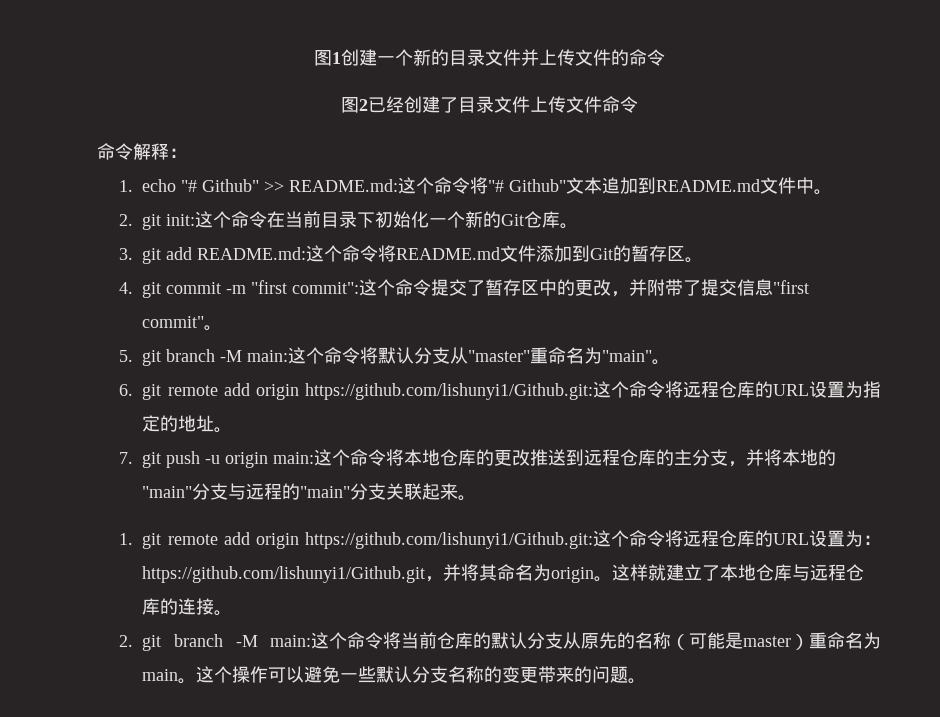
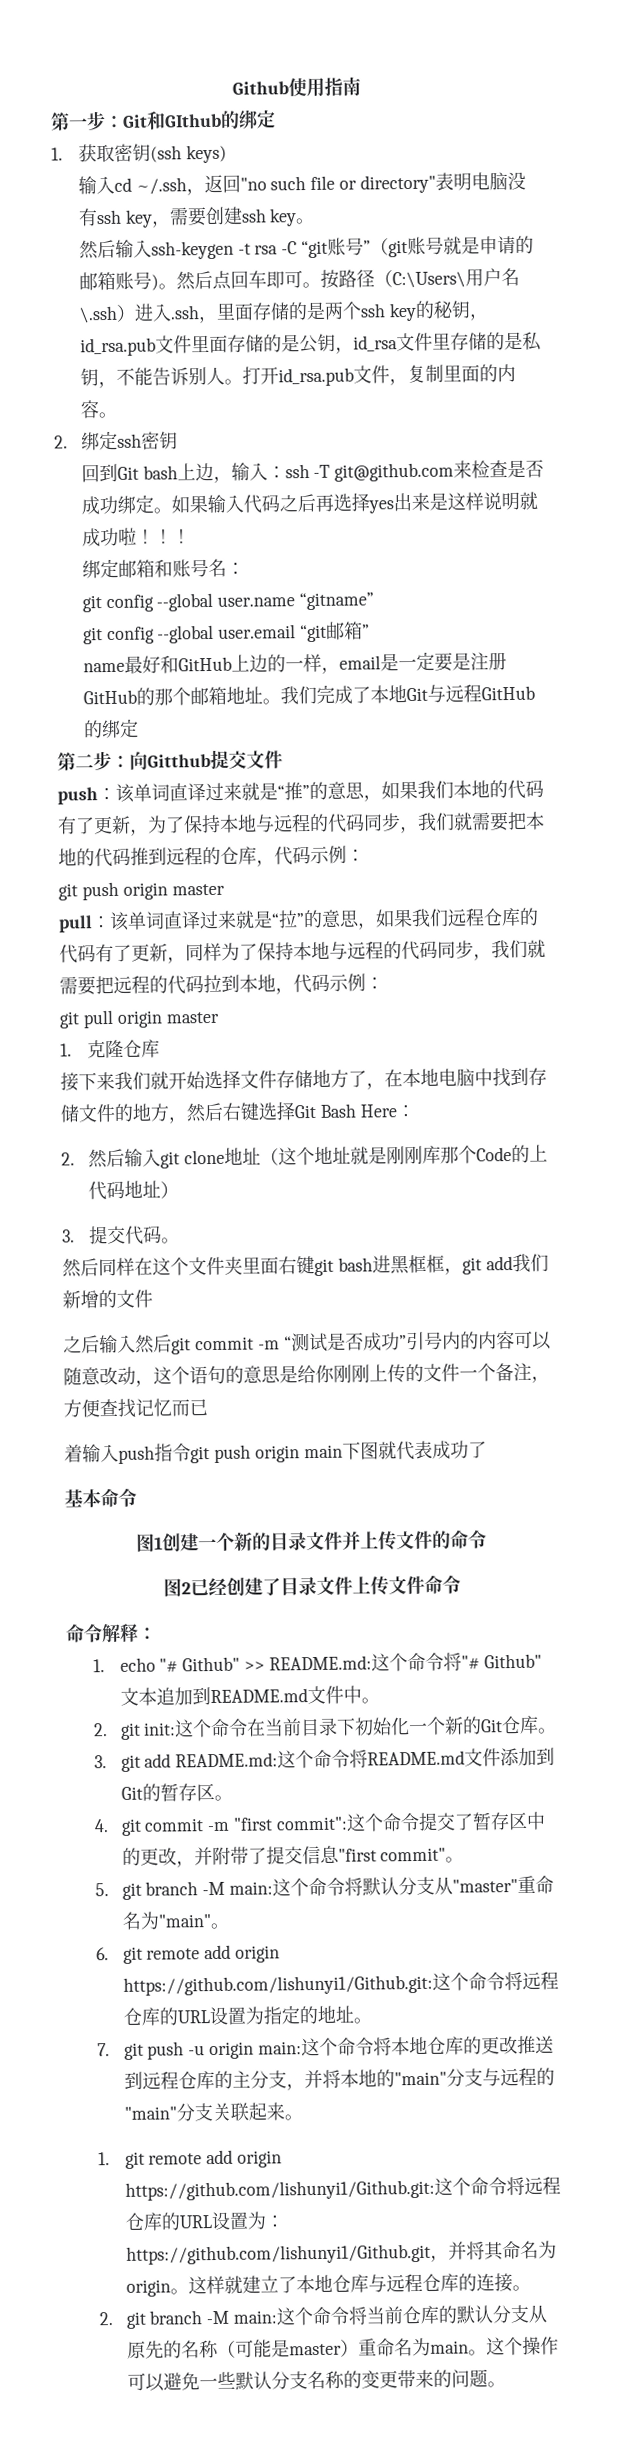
(313, 58) none -> [232,76,361,98] [50,109,276,131] [51,143,227,164] [77,171,527,196] [77,206,316,228] [78,235,535,260] [78,267,520,291] [78,300,489,324] [79,331,542,357] [79,363,516,389] [79,400,117,419] [54,430,178,451] [80,459,545,483] [80,491,538,515] [81,527,191,547] [81,558,245,579] [81,592,375,613] [82,621,371,645] [82,651,507,674] [82,684,535,706] [82,718,139,739] [57,749,283,771] [57,779,544,805] [57,811,545,836] [58,845,365,868] [58,881,225,901] [58,907,539,933] [59,939,546,964] [59,973,384,996] [59,1009,220,1029] [60,1039,160,1059] [60,1067,547,1092] [60,1101,415,1124] [61,1144,548,1169] [87,1180,179,1201] [62,1225,180,1245] [62,1253,549,1278] [62,1289,153,1309] [63,1330,552,1355] [63,1362,550,1387] [63,1398,208,1418] [64,1440,487,1464] [64,1487,137,1508] Github使用指南 // 第一步：Git和GIthub的绑定 // 1.获取密钥(ssh keys) // 输入cd ~/.ssh，返回"no such file or directory"表明电脑没有ssh key，需要创建ssh key。 // 然后输入ssh-keygen -t rsa -C “git账号”（git账号就是申请的邮箱账号)。然后点回车即可。按路径（C:\Users\用户名\.ssh）进入.ssh，里面存储的是两个ssh key的秘钥，id_rsa.pub文件里面存储的是公钥，id_rsa文件里存储的是私钥，不能告诉别人。打开id_rsa.pub文件，复制里面的内容。 // 2.绑定ssh密钥 // 回到Git bash上边，输入：ssh -T git@github.com来检查是否成功绑定。如果输入代码之后再选择yes出来是这样说明就成功啦！！！ // 绑定邮箱和账号名： // git config --global user.name “gitname” // git config --global user.email “git邮箱” // name最好和GitHub上边的一样，email是一定要是注册GitHub的那个邮箱地址。我们完成了本地Git与远程GitHub的绑定 // 第二步：向Gitthub提交文件 // push：该单词直译过来就是“推”的意思，如果我们本地的代码有了更新，为了保持本地与远程的代码同步，我们就需要把本地的代码推到远程的仓库，代码示例： // git push origin master // pull：该单词直译过来就是“拉”的意思，如果我们远程仓库的代码有了更新，同样为了保持本地与远程的代码同步，我们就需要把远程的代码拉到本地，代码示例： // git pull origin master // 1.克隆仓库 // 接下来我们就开始选择文件存储地方了，在本地电脑中找到存储文件的地方，然后右键选择Git Bash Here： // 2.然后输入git clone地址（这个地址就是刚刚库那个Code的上代码地址） // 3.提交代码。 // 然后同样在这个文件夹里面右键git bash进黑框框，git add我们新增的文件 // 之后输入然后git commit -m “测试是否成功”引号内的内容可以随意改动，这个语句的意思是给你刚刚上传的文件一个备注，方便查找记忆而已 // 着输入push指令git push origin main下图就代表成功了 // 基本命令 //

